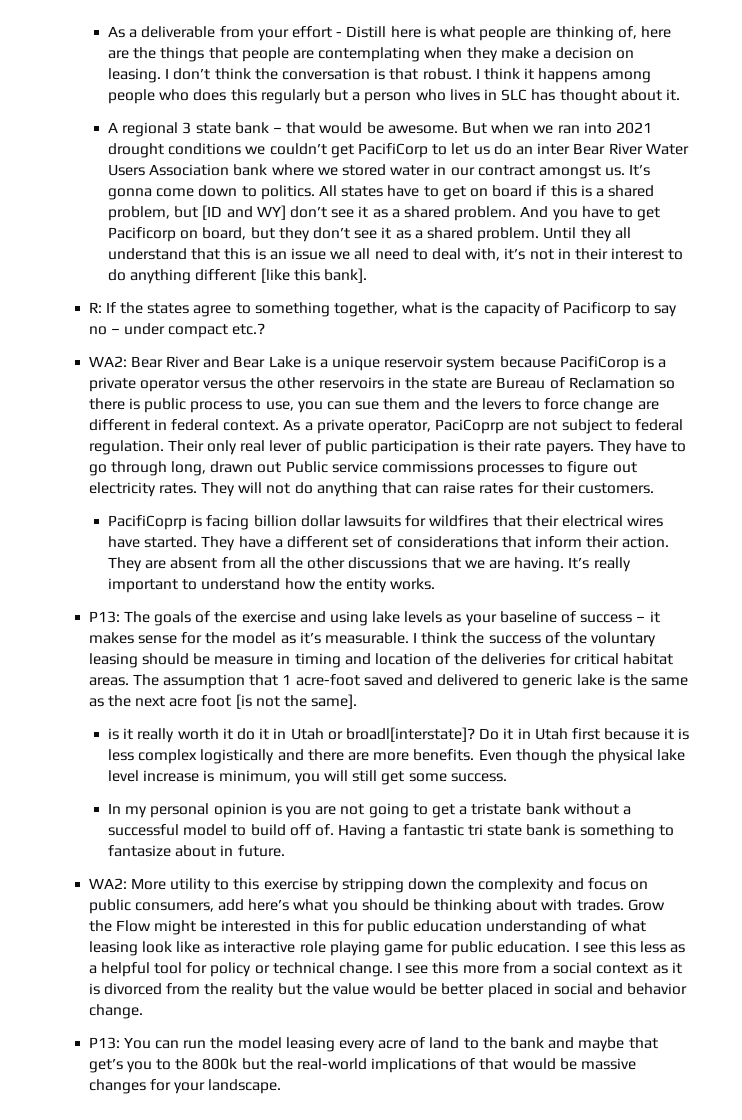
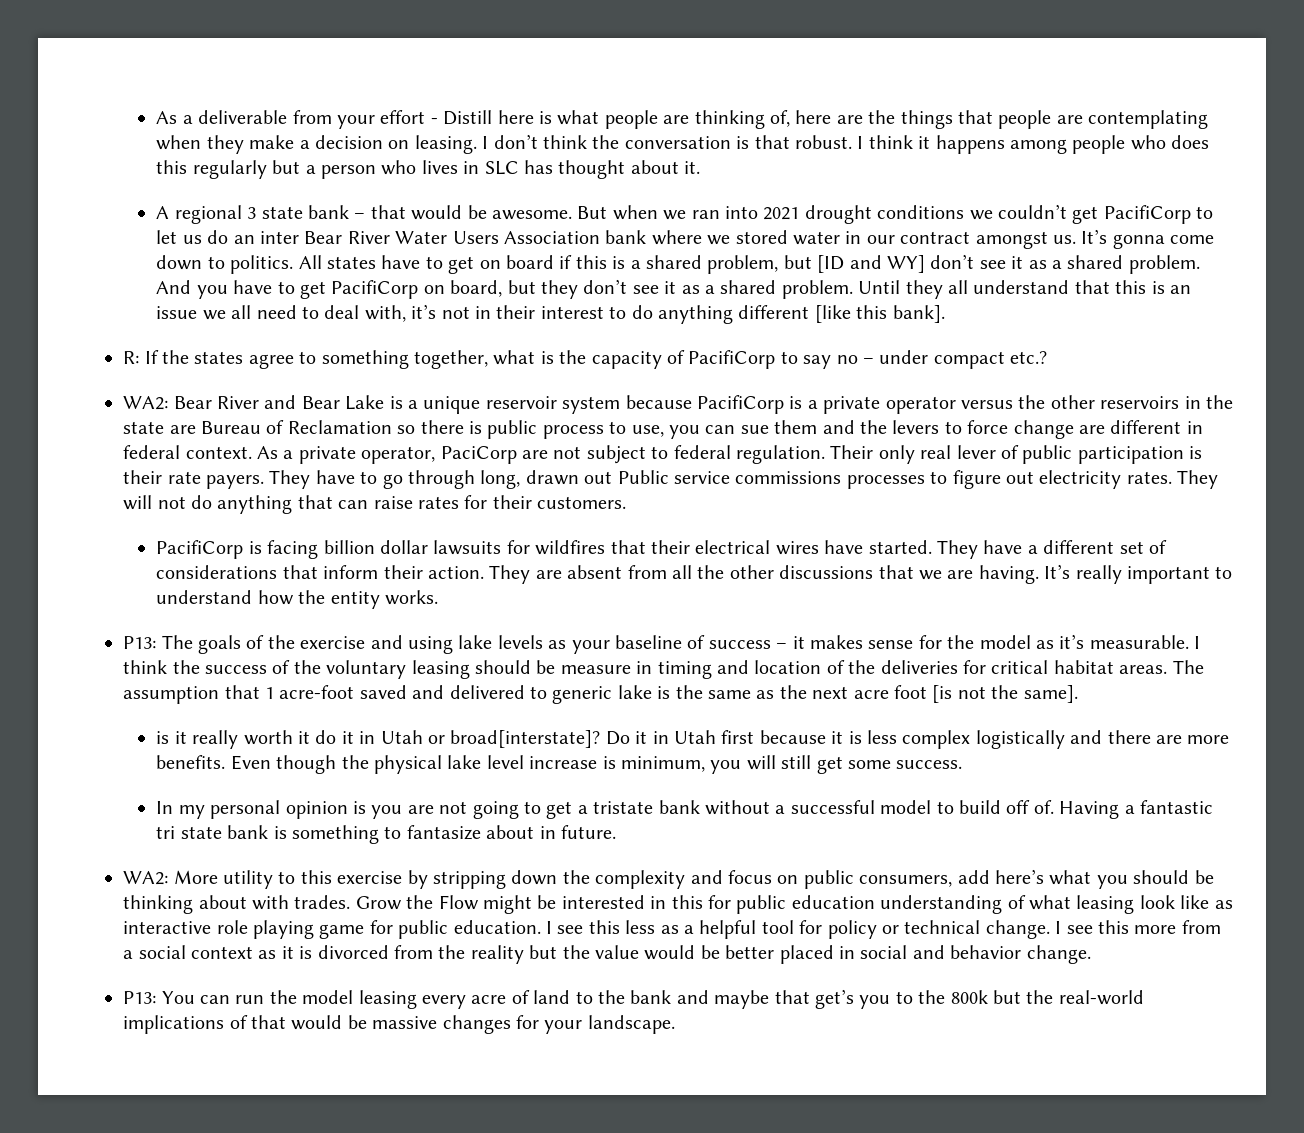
[108,227,177,242] Pacificorp -> [331,280,419,299] PacifiCorp
[562,302,631,317] Pacificorp -> [688,350,776,369] PacifiCorp
[559,356,639,371] PacifiCorop -> [696,395,784,414] PacifiCorp
[435,419,505,434] PaciCoprp -> [440,446,517,464] PaciCorp
[108,515,188,530] PacifiCoprp -> [156,540,244,559] PacifiCorp
[345,727,475,742] broadl[interstate]? -> [450,730,601,748] broad[interstate]?

